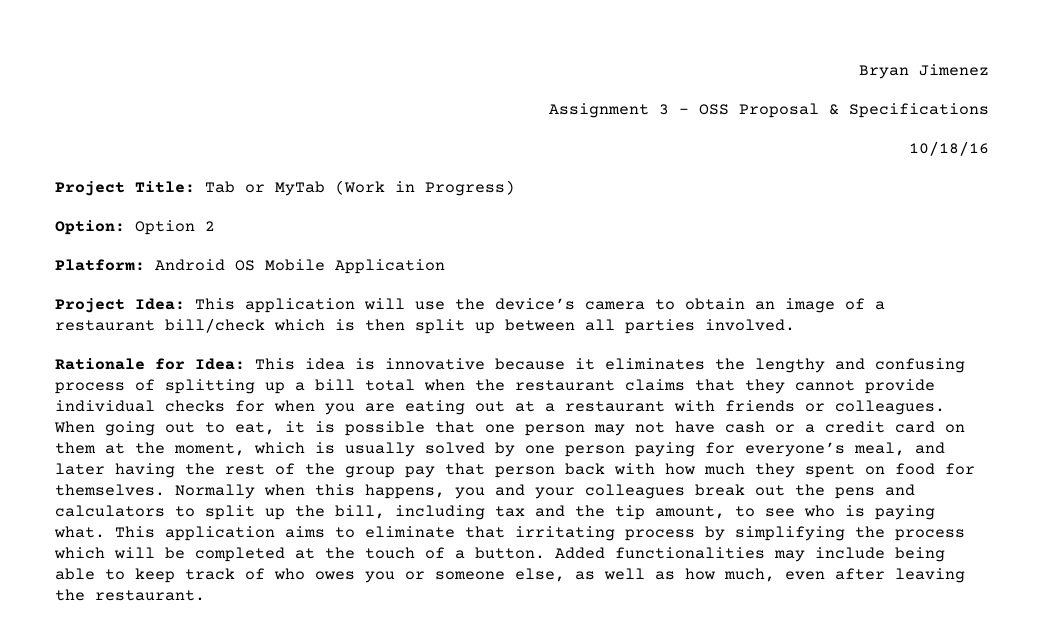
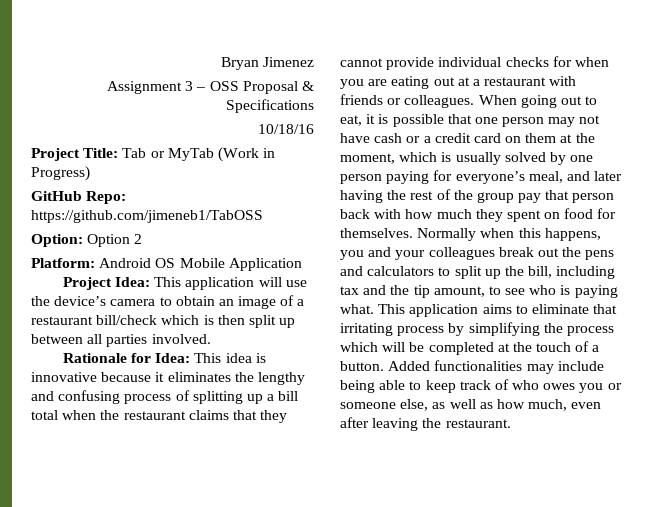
(515, 188) none -> [31,191,127,204] [31,210,263,223] // GitHub Repo: https://github.com/jimeneb1/TabOSS

